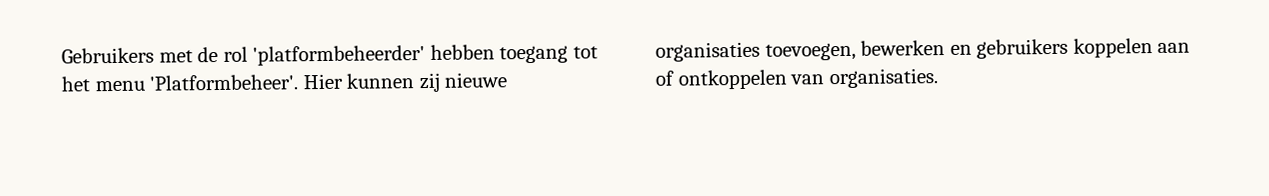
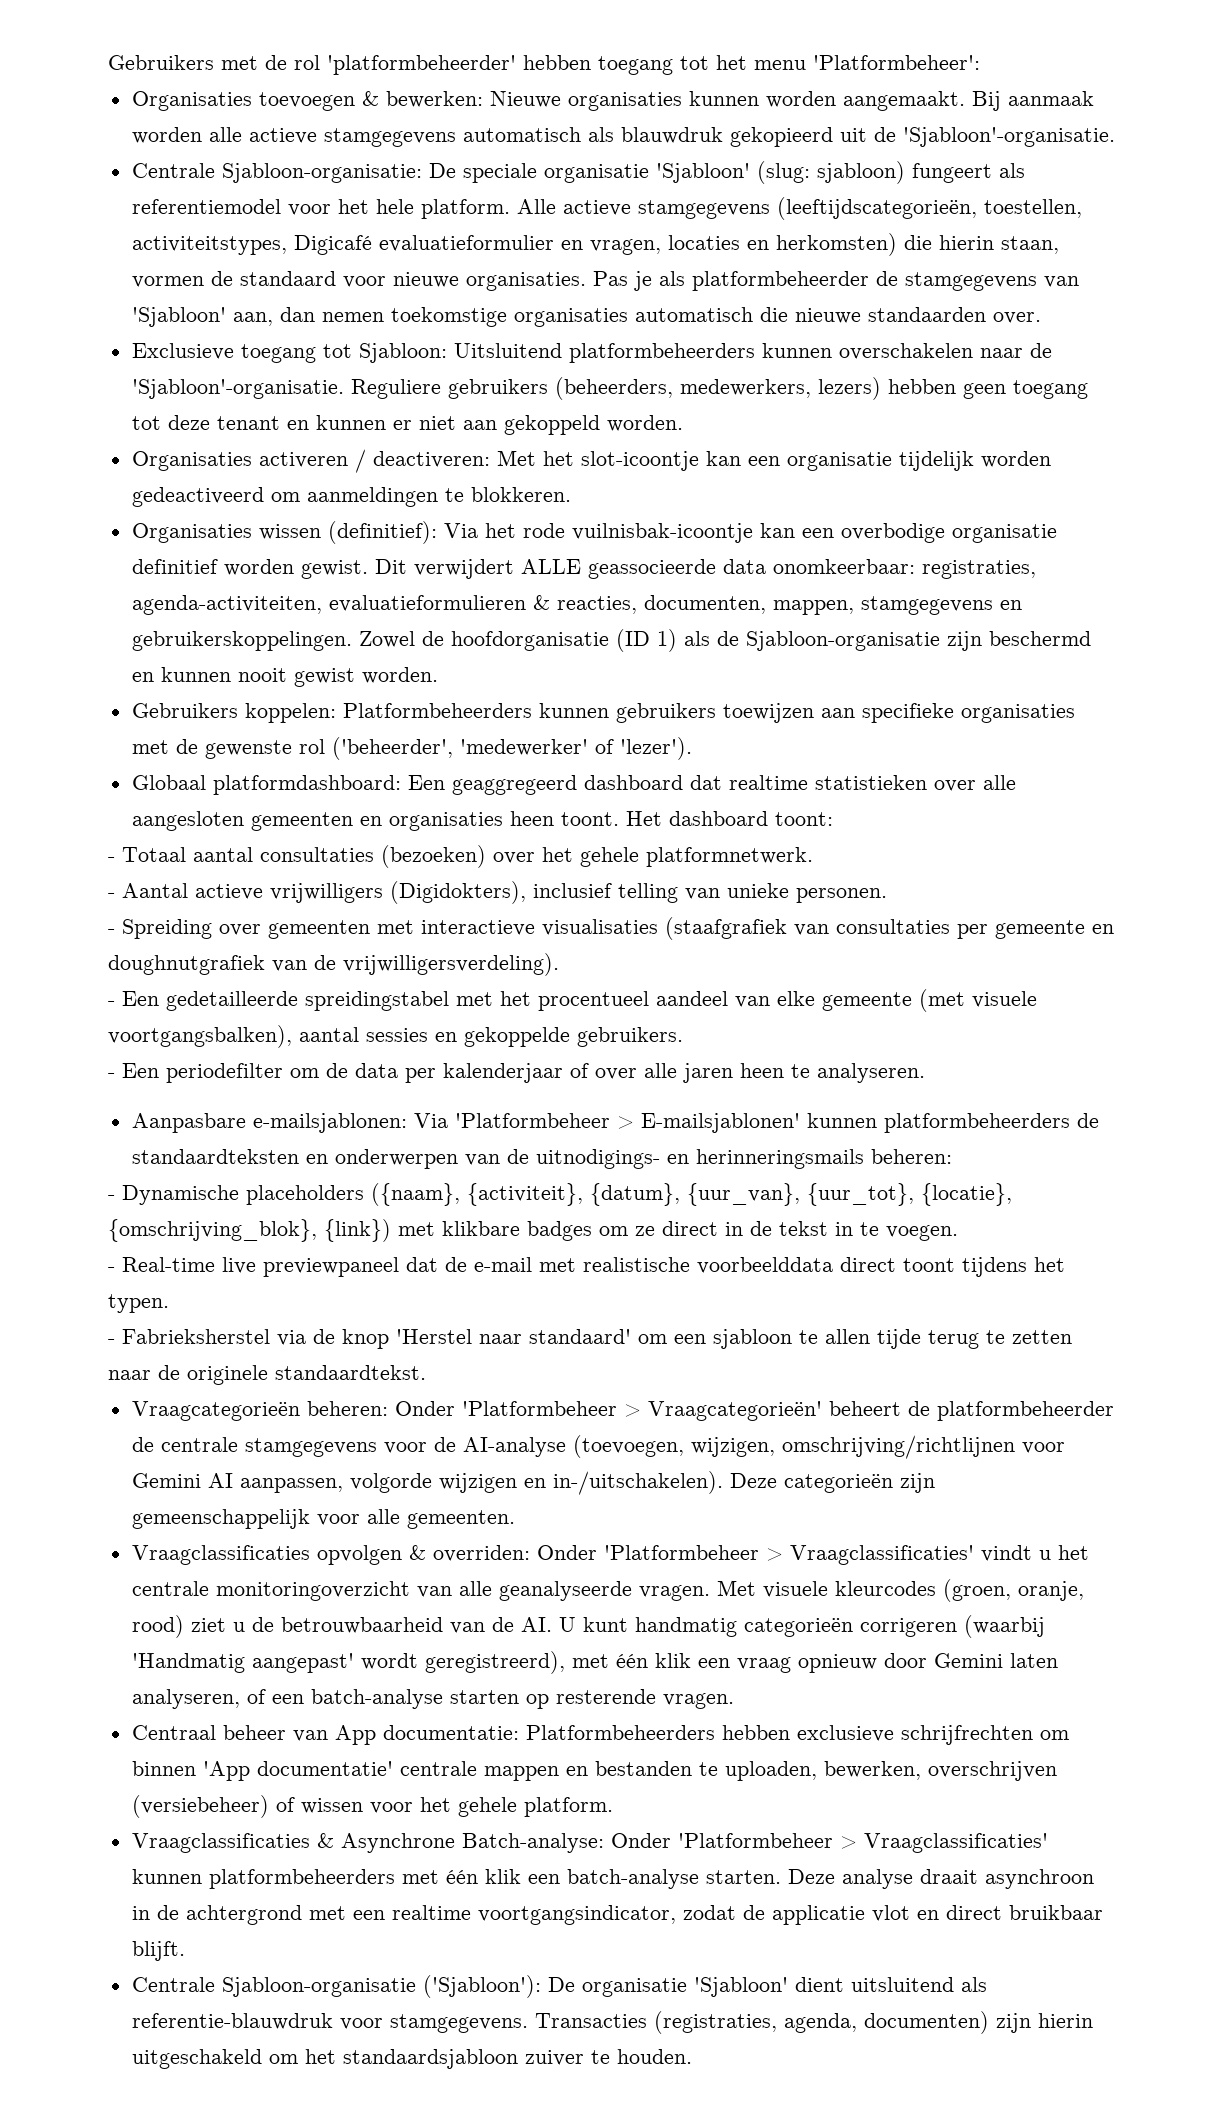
[149,72,508,93] [655,38,1191,62] [655,68,938,90] 'Platformbeheer'. Hier kunnen zij nieuwe organisaties toevoegen, bewerken en gebruikers koppelen aan of ontkoppelen van organisaties. -> [813,55,980,70] [131,91,1094,111] [131,127,1115,147] [131,161,1025,184] [131,197,1082,220] [131,233,1059,256] [131,271,1079,291] [131,307,1041,327] [131,343,1052,363] [131,377,1088,400] [131,415,683,435] [131,449,1051,473] [131,487,571,507] [131,521,1057,544] [131,559,1036,579] [131,595,1022,615] [131,629,1091,652] [131,667,438,687] [131,703,1075,723] [131,737,692,760] [131,775,1016,795] [131,811,833,831] [108,845,813,868] [108,881,887,904] [108,917,1114,940] [108,953,559,976] [108,989,1037,1012] [108,1025,683,1048] [108,1063,925,1083] [131,1113,1099,1133] [131,1149,952,1169] [108,1183,1012,1206] [108,1219,958,1242] [108,1257,1065,1277] [108,1294,169,1313] [108,1329,1072,1349] [108,1365,426,1385] [131,1401,1114,1421] [131,1435,1065,1459] [131,1471,935,1495] [131,1509,515,1529] [131,1545,1089,1565] [131,1579,1084,1602] [131,1615,1045,1638] [131,1651,1058,1674] [131,1689,734,1709] [131,1725,1069,1745] [131,1761,1057,1781] [131,1795,613,1818] [131,1833,1048,1853] [131,1869,1094,1889] [131,1905,1103,1925] [131,1941,185,1961] [131,1975,987,1998] [131,2011,1093,2034] [131,2049,692,2069] 'Platformbeheer': // Organisaties toevoegen & bewerken: Nieuwe organisaties kunnen worden aangemaakt. Bij aanmaak worden alle actieve stamgegevens automatisch als blauwdruk gekopieerd uit de 'Sjabloon'-organisatie. // Centrale Sjabloon-organisatie: De speciale organisatie 'Sjabloon' (slug: sjabloon) fungeert als referentiemodel voor het hele platform. Alle actieve stamgegevens (leeftijdscategorieën, toestellen, activiteitstypes, Digicafé evaluatieformulier en vragen, locaties en herkomsten) die hierin staan, vormen de standaard voor nieuwe organisaties. Pas je als platformbeheerder de stamgegevens van 'Sjabloon' aan, dan nemen toekomstige organisaties automatisch die nieuwe standaarden over. // Exclusieve toegang tot Sjabloon: Uitsluitend platformbeheerders kunnen overschakelen naar de 'Sjabloon'-organisatie. Reguliere gebruikers (beheerders, medewerkers, lezers) hebben geen toegang tot deze tenant en kunnen er niet aan gekoppeld worden. // Organisaties activeren / deactiveren: Met het slot-icoontje kan een organisatie tijdelijk worden gedeactiveerd om aanmeldingen te blokkeren. // Organisaties wissen (definitief): Via het rode vuilnisbak-icoontje kan een overbodige organisatie definitief worden gewist. Dit verwijdert ALLE geassocieerde data onomkeerbaar: registraties, agenda-activiteiten, evaluatieformulieren & reacties, documenten, mappen, stamgegevens en gebruikerskoppelingen. Zowel de hoofdorganisatie (ID 1) als de Sjabloon-organisatie zijn beschermd en kunnen nooit gewist worden. // Gebruikers koppelen: Platformbeheerders kunnen gebruikers toewijzen aan specifieke organisaties met de gewenste rol ('beheerder', 'medewerker' of 'lezer'). // Globaal platformdashboard: Een geaggregeerd dashboard dat realtime statistieken over alle aangesloten gemeenten en organisaties heen toont. Het dashboard toont: // - Totaal aantal consultaties (bezoeken) over het gehele platformnetwerk. // - Aantal actieve vrijwilligers (Digidokters), inclusief telling van unieke personen. // - Spreiding over gemeenten met interactieve visualisaties (staafgrafiek van consultaties per gemeente en doughnutgrafiek van de vrijwilligersverdeling). // - Een gedetailleerde spreidingstabel met het procentueel aandeel van elke gemeente (met visuele voortgangsbalken), aantal sessies en gekoppelde gebruikers. // - Een periodefilter om de data per kalenderjaar of over alle jaren heen te analyseren. // Aanpasbare e-mailsjablonen: Via 'Platformbeheer > E-mailsjablonen' kunnen platformbeheerders de standaardteksten en onderwerpen van de uitnodigings- en herinneringsmails beheren: // - Dynamische placeholders ({naam}, {activiteit}, {datum}, {uur_van}, {uur_tot}, {locatie}, {omschrijving_blok}, {link}) met klikbare badges om ze direct in de tekst in te voegen. // - Real-time live previewpaneel dat de e-mail met realistische voorbeelddata direct toont tijdens het typen. // - Fabrieksherstel via de knop 'Herstel naar standaard' om een sjabloon te allen tijde terug te zetten naar de originele standaardtekst. // Vraagcategorieën beheren: Onder 'Platformbeheer > Vraagcategorieën' beheert de platformbeheerder de centrale stamgegevens voor de AI-analyse (toevoegen, wijzigen, omschrijving/richtlijnen voor Gemini AI aanpassen, volgorde wijzigen en in-/uitschakelen). Deze categorieën zijn gemeenschappelijk voor alle gemeenten. // Vraagclassificaties opvolgen & overriden: Onder 'Platformbeheer > Vraagclassificaties' vindt u het centrale monitoringoverzicht van alle geanalyseerde vragen. Met visuele kleurcodes (groen, oranje, rood) ziet u de betrouwbaarheid van de AI. U kunt handmatig categorieën corrigeren (waarbij 'Handmatig aangepast' wordt geregistreerd), met één klik een vraag opnieuw door Gemini laten analyseren, of een batch-analyse starten op resterende vragen. // Centraal beheer van App documentatie: Platformbeheerders hebben exclusieve schrijfrechten om binnen 'App documentatie' centrale mappen en bestanden te uploaden, bewerken, overschrijven (versiebeheer) of wissen voor het gehele platform. // Vraagclassificaties & Asynchrone Batch-analyse: Onder 'Platformbeheer > Vraagclassificaties' kunnen platformbeheerders met één klik een batch-analyse starten. Deze analyse draait asynchroon in de achtergrond met een realtime voortgangsindicator, zodat de applicatie vlot en direct bruikbaar blijft. // Centrale Sjabloon-organisatie ('Sjabloon'): De organisatie 'Sjabloon' dient uitsluitend als referentie-blauwdruk voor stamgegevens. Transacties (registraties, agenda, documenten) zijn hierin uitgeschakeld om het standaardsjabloon zuiver te houden.

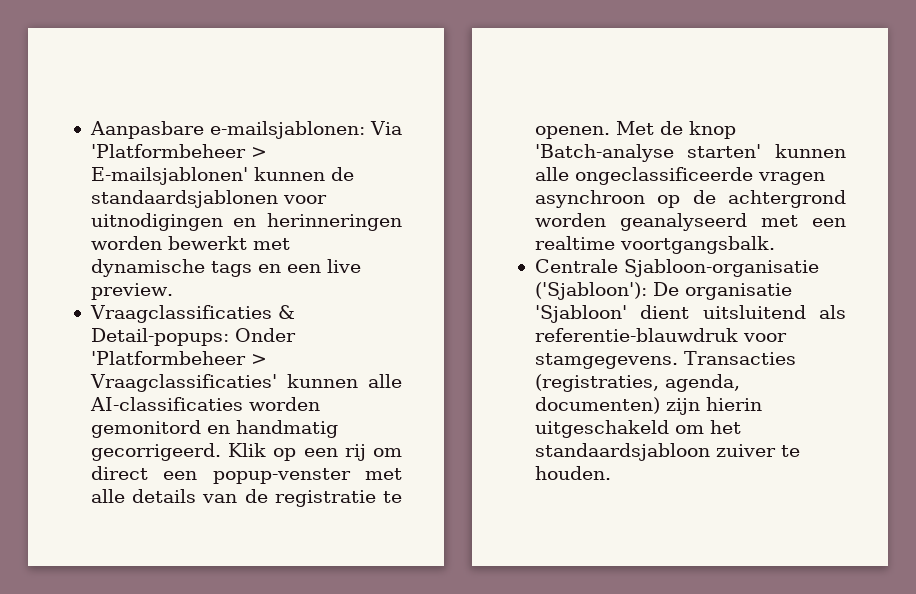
[108,55,980,75] [131,91,1094,111] [131,127,1115,147] [131,161,1025,184] [131,197,1082,220] [131,233,1059,256] [131,271,1079,291] [131,307,1041,327] [131,343,1052,363] [131,377,1088,400] [131,415,683,435] [131,449,1051,473] [131,487,571,507] [131,521,1057,544] [131,559,1036,579] [131,595,1022,615] [131,629,1091,652] [131,667,438,687] [131,703,1075,723] [131,737,692,760] [131,775,1016,795] [131,811,833,831] [108,845,813,868] [108,881,887,904] [108,917,1114,940] [108,953,559,976] [108,989,1037,1012] [108,1025,683,1048] [108,1063,925,1083] Gebruikers met de rol 'platformbeheerder' hebben toegang tot het menu 'Platformbeheer': // Organisaties toevoegen & bewerken: Nieuwe organisaties kunnen worden aangemaakt. Bij aanmaak worden alle actieve stamgegevens automatisch als blauwdruk gekopieerd uit de 'Sjabloon'-organisatie. // Centrale Sjabloon-organisatie: De speciale organisatie 'Sjabloon' (slug: sjabloon) fungeert als referentiemodel voor het hele platform. Alle actieve stamgegevens (leeftijdscategorieën, toestellen, activiteitstypes, Digicafé evaluatieformulier en vragen, locaties en herkomsten) die hierin staan, vormen de standaard voor nieuwe organisaties. Pas je als platformbeheerder de stamgegevens van 'Sjabloon' aan, dan nemen toekomstige organisaties automatisch die nieuwe standaarden over. // Exclusieve toegang tot Sjabloon: Uitsluitend platformbeheerders kunnen overschakelen naar de 'Sjabloon'-organisatie. Reguliere gebruikers (beheerders, medewerkers, lezers) hebben geen toegang tot deze tenant en kunnen er niet aan gekoppeld worden. // Organisaties activeren / deactiveren: Met het slot-icoontje kan een organisatie tijdelijk worden gedeactiveerd om aanmeldingen te blokkeren. // Organisaties wissen (definitief): Via het rode vuilnisbak-icoontje kan een overbodige organisatie definitief worden gewist. Dit verwijdert ALLE geassocieerde data onomkeerbaar: registraties, agenda-activiteiten, evaluatieformulieren & reacties, documenten, mappen, stamgegevens en gebruikerskoppelingen. Zowel de hoofdorganisatie (ID 1) als de Sjabloon-organisatie zijn beschermd en kunnen nooit gewist worden. // Gebruikers koppelen: Platformbeheerders kunnen gebruikers toewijzen aan specifieke organisaties met de gewenste rol ('beheerder', 'medewerker' of 'lezer'). // Globaal platformdashboard: Een geaggregeerd dashboard dat realtime statistieken over alle aangesloten gemeenten en organisaties heen toont. Het dashboard toont: // - Totaal aantal consultaties (bezoeken) over het gehele platformnetwerk. // - Aantal actieve vrijwilligers (Digidokters), inclusief telling van unieke personen. // - Spreiding over gemeenten met interactieve visualisaties (staafgrafiek van consultaties per gemeente en doughnutgrafiek van de vrijwilligersverdeling). // - Een gedetailleerde spreidingstabel met het procentueel aandeel van elke gemeente (met visuele voortgangsbalken), aantal sessies en gekoppelde gebruikers. // - Een periodefilter om de data per kalenderjaar of over alle jaren heen te analyseren. // -> (89, 130) none
[883,1113,1099,1133] [131,1149,952,1169] [108,1183,1012,1206] [108,1219,958,1242] [108,1257,1065,1277] [108,1294,169,1313] [108,1329,1072,1349] [108,1365,426,1385] [131,1401,1114,1421] [131,1435,1065,1459] [131,1471,935,1495] [131,1509,515,1529] [131,1545,1089,1565] [131,1579,1084,1602] [131,1615,1045,1638] [131,1651,1058,1674] [131,1689,734,1709] [131,1725,1069,1745] [131,1761,1057,1781] [131,1795,613,1818] platformbeheerders de standaardteksten en onderwerpen van de uitnodigings- en herinneringsmails beheren: // - Dynamische placeholders ({naam}, {activiteit}, {datum}, {uur_van}, {uur_tot}, {locatie}, {omschrijving_blok}, {link}) met klikbare badges om ze direct in de tekst in te voegen. // - Real-time live previewpaneel dat de e-mail met realistische voorbeelddata direct toont tijdens het typen. // - Fabrieksherstel via de knop 'Herstel naar standaard' om een sjabloon te allen tijde terug te zetten naar de originele standaardtekst. // Vraagcategorieën beheren: Onder 'Platformbeheer > Vraagcategorieën' beheert de platformbeheerder de centrale stamgegevens voor de AI-analyse (toevoegen, wijzigen, omschrijving/richtlijnen voor Gemini AI aanpassen, volgorde wijzigen en in-/uitschakelen). Deze categorieën zijn gemeenschappelijk voor alle gemeenten. // Vraagclassificaties opvolgen & overriden: Onder 'Platformbeheer > Vraagclassificaties' vindt u het centrale monitoringoverzicht van alle geanalyseerde vragen. Met visuele kleurcodes (groen, oranje, rood) ziet u de betrouwbaarheid van de AI. U kunt handmatig categorieën corrigeren (waarbij 'Handmatig aangepast' wordt geregistreerd), met één klik een vraag opnieuw door Gemini laten analyseren, of een batch-analyse starten op resterende vragen. // Centraal beheer van App documentatie: Platformbeheerders hebben exclusieve schrijfrechten om binnen 'App documentatie' centrale mappen en bestanden te uploaden, bewerken, overschrijven (versiebeheer) of wissen voor het gehele platform. -> [330,167,354,181] [90,190,327,208] [90,213,402,231] [90,236,290,250] [90,259,361,277] [90,283,173,300] de standaardsjablonen voor uitnodigingen en herinneringen worden bewerkt met dynamische tags en een live preview.
[340,1833,604,1853] Asynchrone Batch-analyse: -> [90,328,229,346] Detail-popups:
[208,1869,1094,1889] [131,1905,1103,1925] [131,1941,185,1961] platformbeheerders met één klik een batch-analyse starten. Deze analyse draait asynchroon in de achtergrond met een realtime voortgangsindicator, zodat de applicatie vlot en direct bruikbaar blijft. -> [368,374,403,388] [89,397,320,411] [90,420,338,438] [90,443,403,461] [90,466,402,484] [90,489,402,507] [534,121,736,139] [534,144,846,162] [534,167,825,185] [534,190,846,208] [534,213,846,231] [534,236,775,254] alle AI-classificaties worden gemonitord en handmatig gecorrigeerd. Klik op een rij om direct een popup-venster met alle details van de registratie te openen. Met de knop 'Batch-analyse starten' kunnen alle ongeclassificeerde vragen asynchroon op de achtergrond worden geanalyseerd met een realtime voortgangsbalk.

